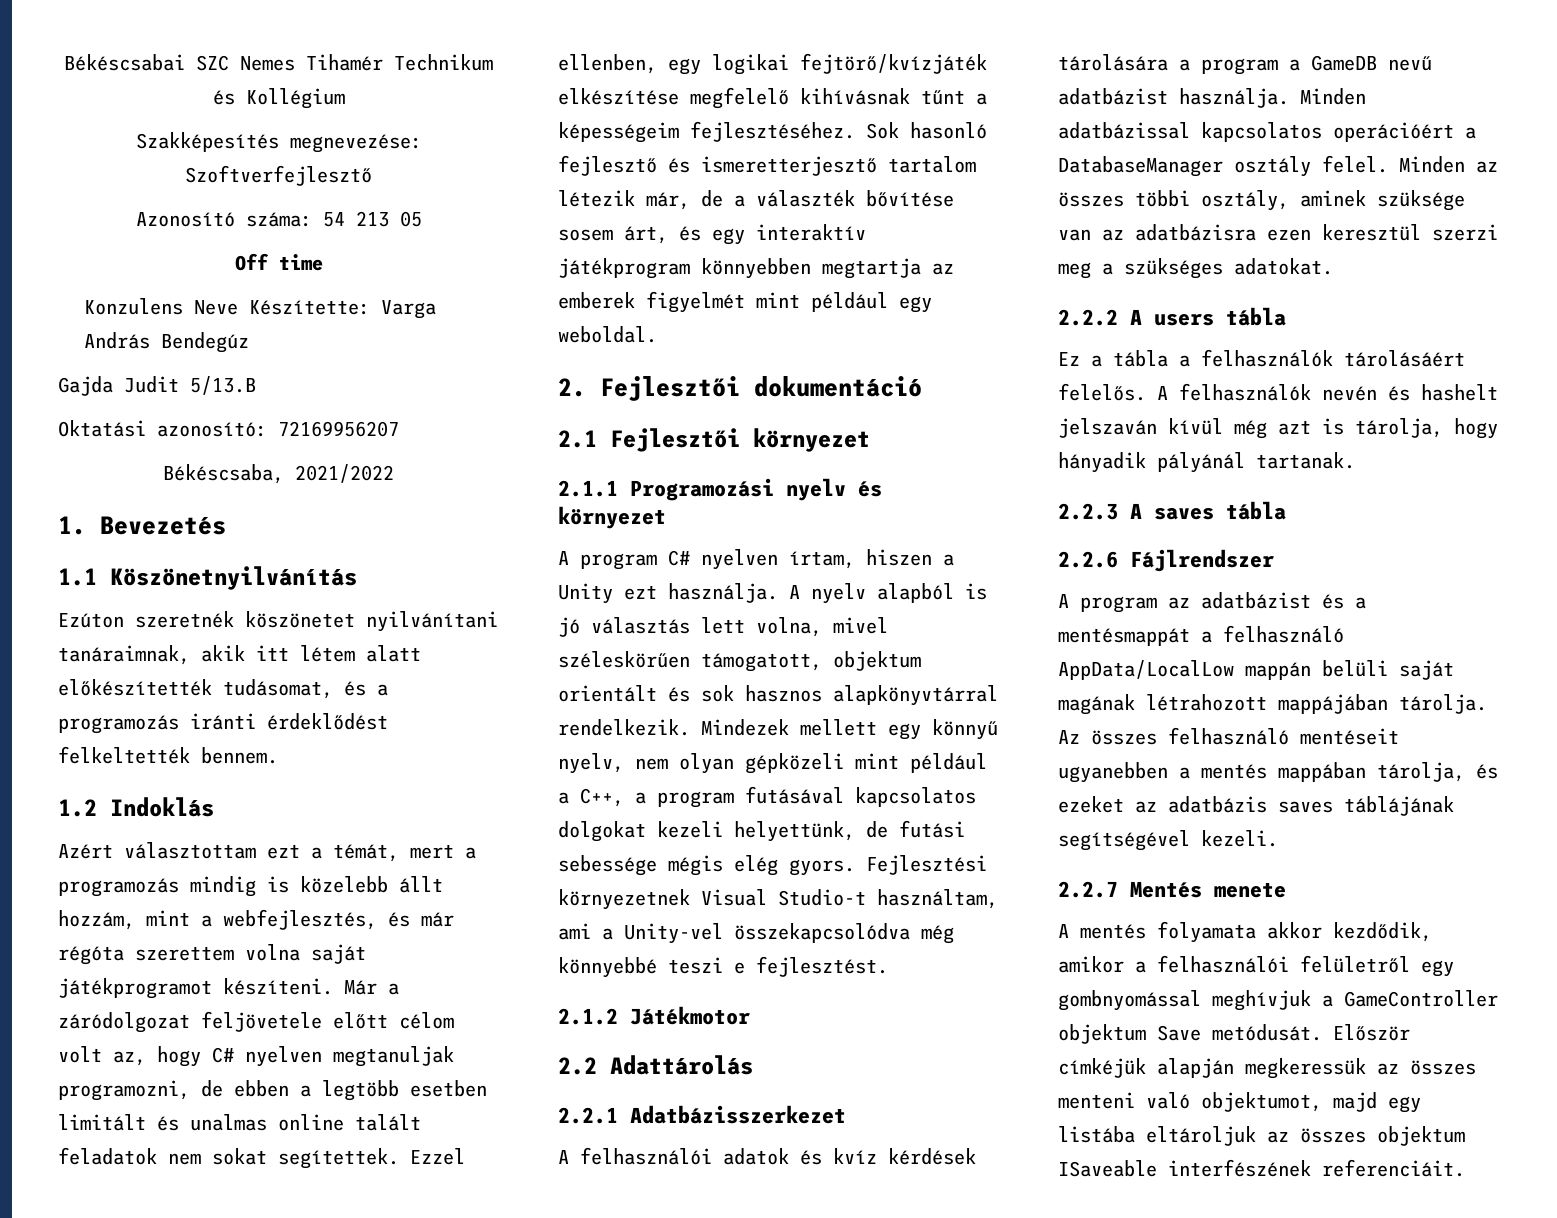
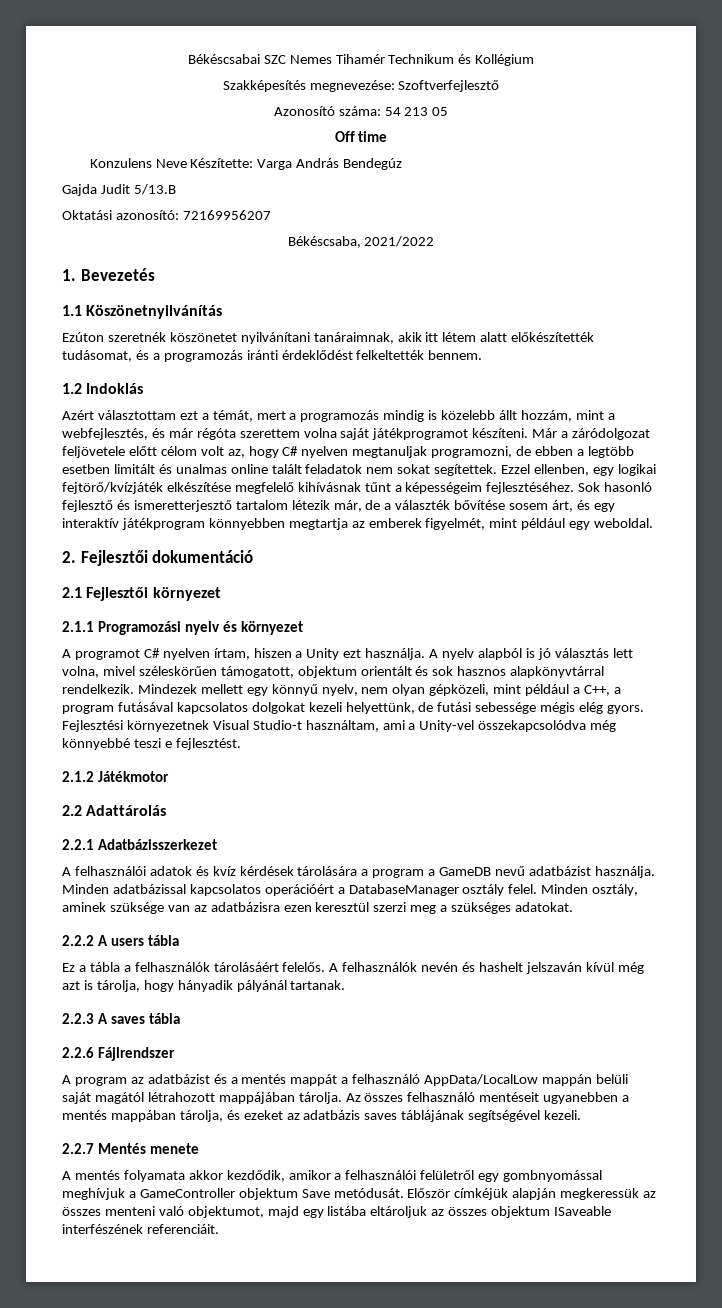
[646,291,745,313] figyelmét -> [425,518,486,530] figyelmét,
[580,553,657,570] program -> [74,649,140,660] programot
[745,753,844,774] gépközeli -> [429,684,490,696] gépközeli,
[1476,161,1498,173] [1058,190,1190,207] az összes többi -> (589, 889) none
[1058,628,1190,646] mentésmappát -> [241,1074,338,1086] mentés mappát
[1058,694,1135,715] magának -> [94,1092,144,1104] magától

